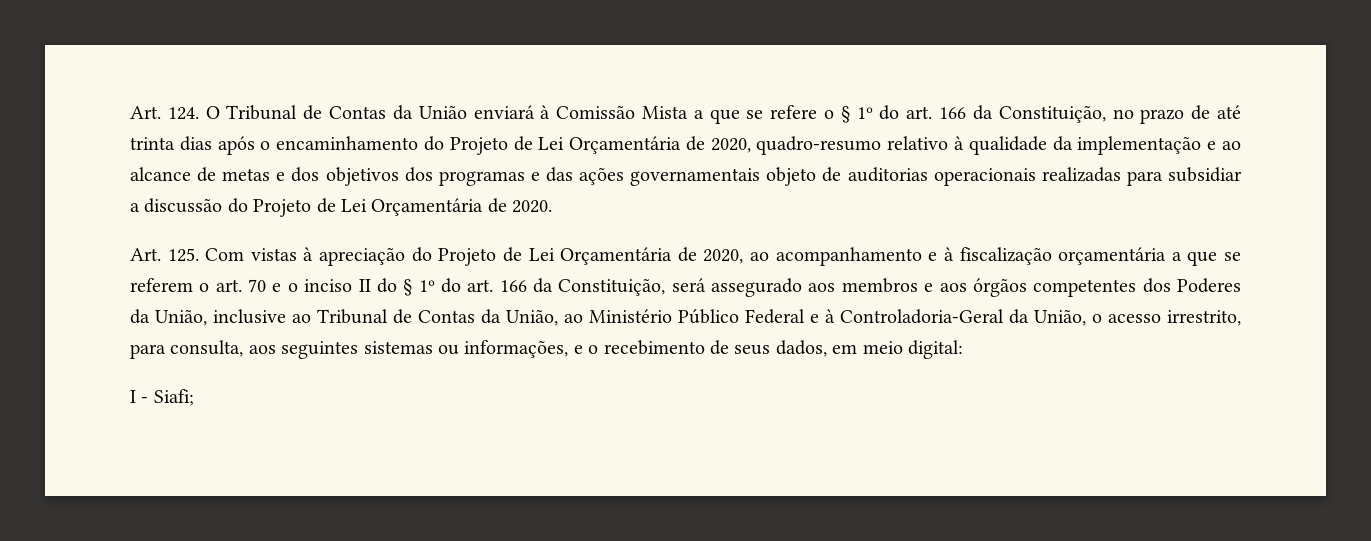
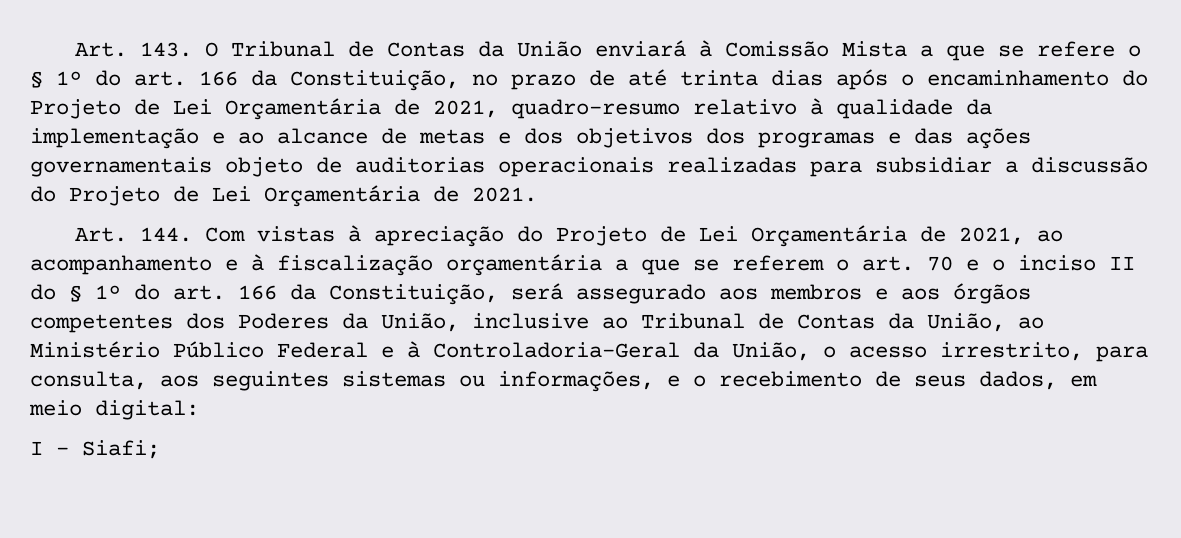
[130,106,199,120] Art. 124. -> [74,42,192,57] Art. 143.
[710,138,751,153] 2020, -> [433,100,498,118] 2021,
[512,200,553,213] [130,248,199,262] 2020. // Art. 125. -> [472,187,537,202] [74,227,192,242] 2021. // Art. 144.
[703,249,744,264] 2020, -> [958,227,1024,245] 2021,

